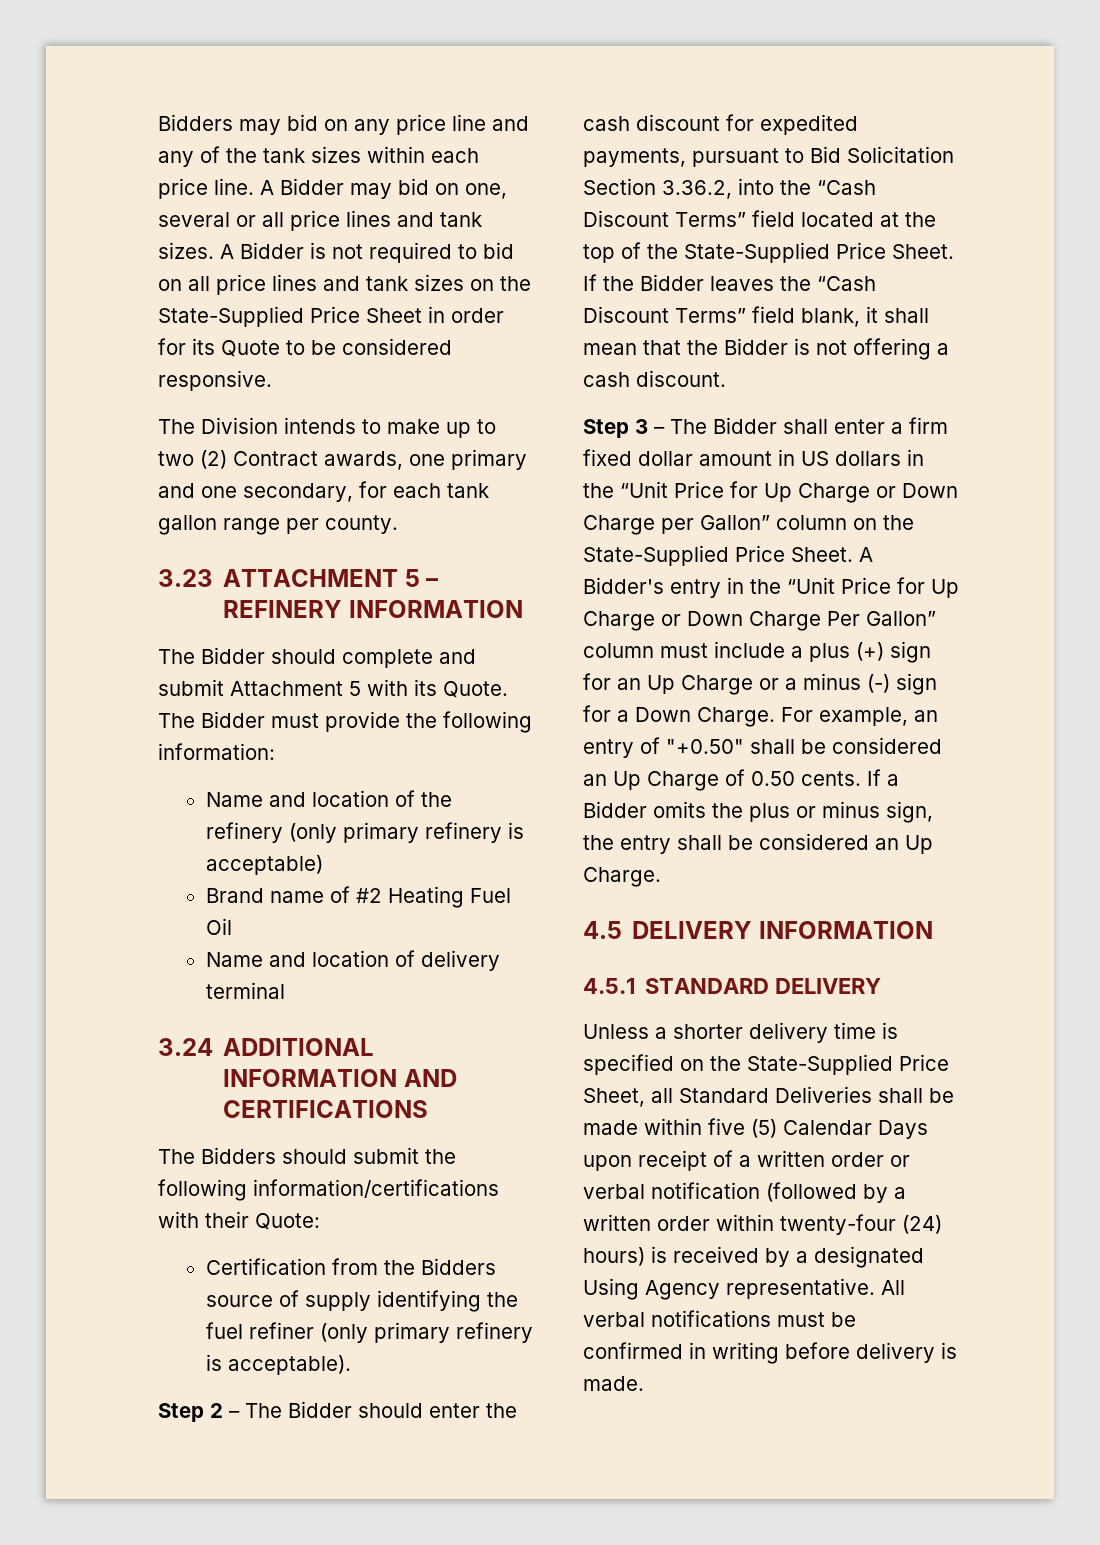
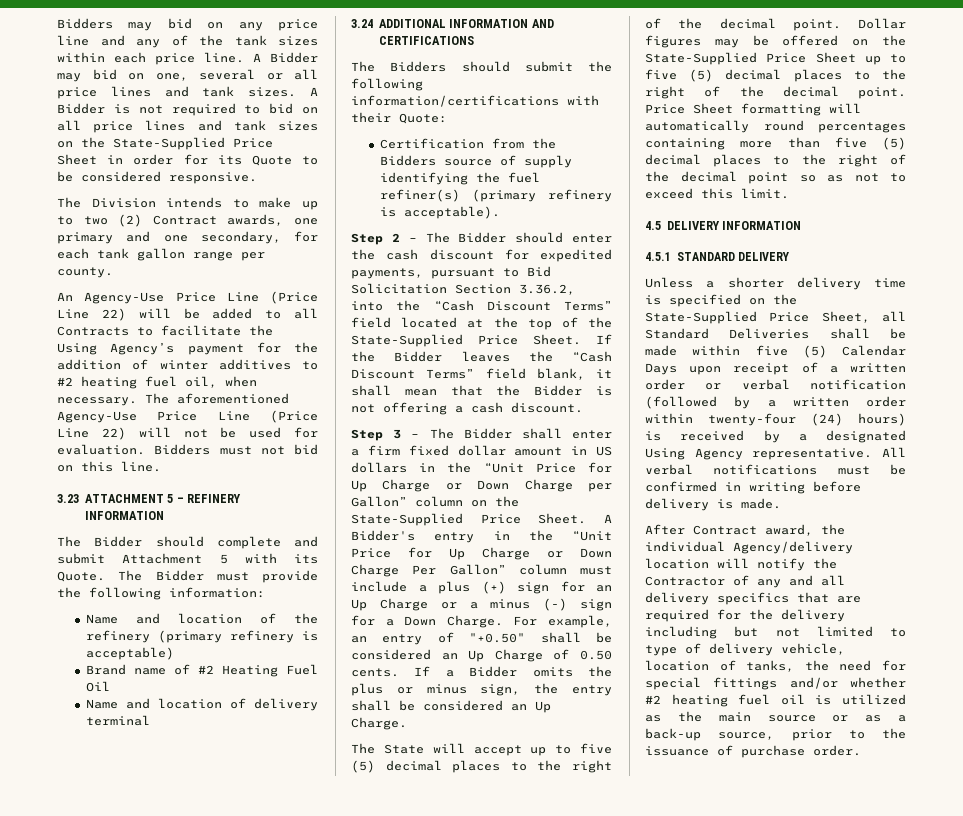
(398, 524) none -> [57,291,318,304] [57,308,318,321] [57,325,273,336] [57,342,318,355] [57,359,318,370] [57,376,257,389] [57,393,289,406] [57,410,318,423] [57,427,318,440] [57,444,318,455] [57,461,161,472] // An Agency-Use Price Line (Price Line 22) will be added to all Contracts to facilitate the Using Agency’s payment for the addition of winter additives to #2 heating fuel oil, when necessary. The aforementioned Agency-Use Price Line (Price Line 22) will not be used for evaluation. Bidders must not bid on this line.
[288,822,419,843] (only primary -> [157,630,222,643] (primary
[248,1322,450,1343] refiner (only primary -> [379,189,536,202] refiner(s) (primary
(661, 877) none -> [351,743,612,756] [351,760,612,773] [645,18,906,31] [645,35,906,48] [645,52,906,65] [645,69,906,82] [645,86,906,99] [645,103,861,116] [645,120,906,133] [645,137,906,150] [645,154,906,167] [645,171,906,184] [645,188,789,199] // The State will accept up to five (5) decimal places to the right of the decimal point. Dollar figures may be offered on the State-Supplied Price Sheet up to five (5) decimal places to the right of the decimal point. Price Sheet formatting will automatically round percentages containing more than five (5) decimal places to the right of the decimal point so as not to exceed this limit.
(644, 1383) none -> [645,524,845,536] [645,541,853,554] [645,558,837,571] [645,575,845,588] [645,592,861,605] [645,609,845,622] [645,626,906,639] [645,643,845,656] [645,660,906,672] [645,677,906,690] [645,694,906,707] [645,711,906,722] [645,728,906,741] [645,745,861,758] // After Contract award, the individual Agency/delivery location will notify the Contractor of any and all delivery specifics that are required for the delivery including but not limited to type of delivery vehicle, location of tanks, the need for special fittings and/or whether #2 heating fuel oil is utilized as the main source or as a back-up source, prior to the issuance of purchase order.

